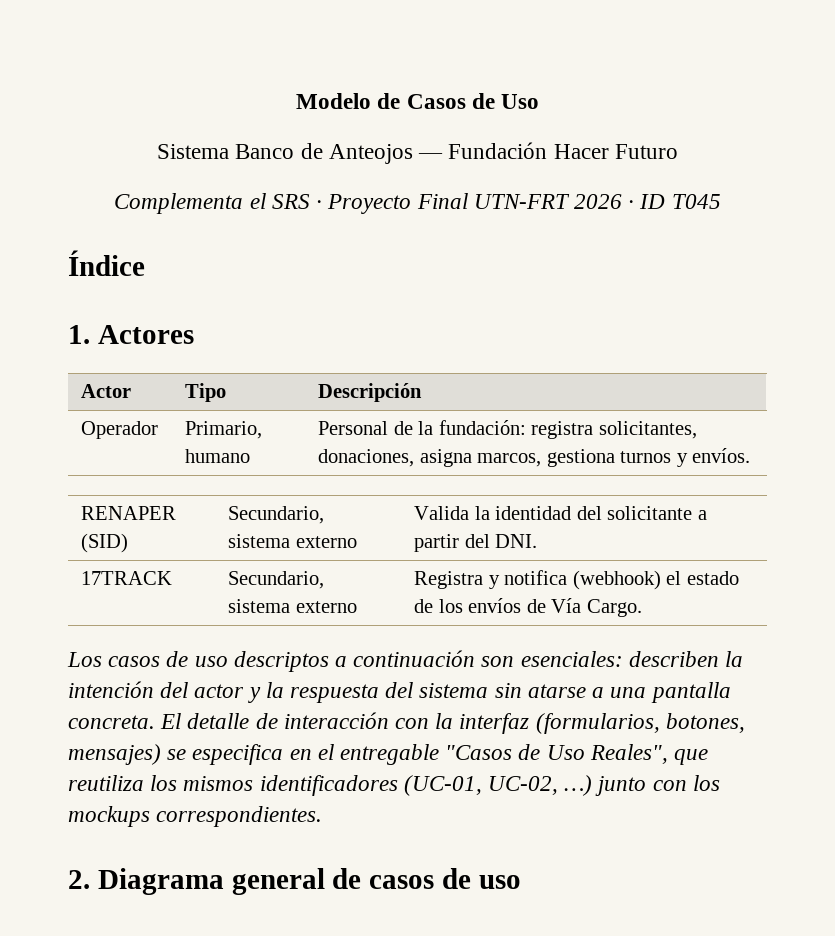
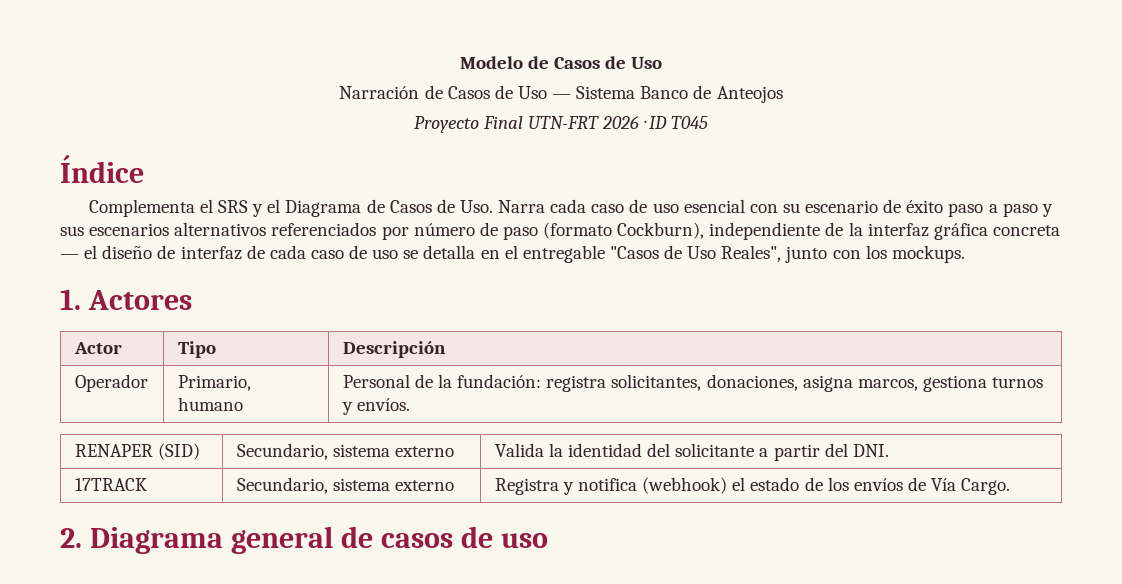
[157,142,678,164] [114,193,323,214] Sistema Banco de Anteojos — Fundación Hacer Futuro // Complementa el SRS · -> [339,85,783,103] Narración de Casos de Uso — Sistema Banco de Anteojos //
(145, 263) none -> [88,199,1053,217] [60,222,1060,240] [60,245,965,263] // Complementa el SRS y el Diagrama de Casos de Uso. Narra cada caso de uso esencial con su escenario de éxito paso a paso y sus escenarios alternativos referenciados por número de paso (formato Cockburn), independiente de la interfaz gráfica concreta — el diseño de interfaz de cada caso de uso se detalla en el entregable "Casos de Uso Reales", junto con los mockups.
[67,650,744,672] [68,681,731,703] [68,712,745,734] [68,744,709,765] [68,775,720,796] [68,806,323,827] // Los casos de uso descriptos a continuación son esenciales: describen la intención del actor y la respuesta del sistema sin atarse a una pantalla concreta. El detalle de interacción con la interfaz (formularios, botones, mensajes) se especifica en el entregable "Casos de Uso Reales", que reutiliza los mismos identificadores (UC-01, UC-02, …) junto con los mockups correspondientes. -> (1011, 486) none

